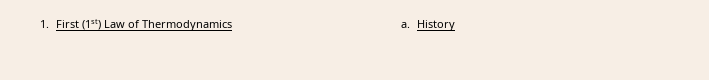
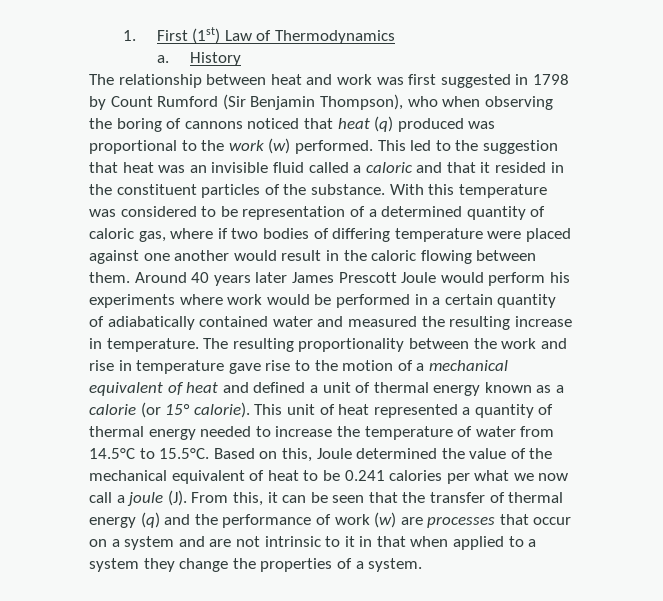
(455, 25) none -> [89,74,569,88] [89,94,553,110] [89,116,496,132] [89,138,558,154] [89,162,564,173] [89,184,547,198] [89,206,546,220] [89,228,571,242] [89,250,537,264] [89,272,570,286] [89,294,557,308] [89,316,572,330] [89,338,567,352] [89,360,508,374] [89,382,565,396] [89,402,554,418] [89,426,555,440] [89,448,553,462] [89,470,569,484] [89,490,564,506] [89,512,572,528] [89,536,537,550] [89,558,423,572] // The relationship between heat and work was first suggested in 1798 by Count Rumford (Sir Benjamin Thompson), who when observing the boring of cannons noticed that heat (q) produced was proportional to the work (w) performed. This led to the suggestion that heat was an invisible fluid called a caloric and that it resided in the constituent particles of the substance. With this temperature was considered to be representation of a determined quantity of caloric gas, where if two bodies of differing temperature were placed against one another would result in the caloric flowing between them. Around 40 years later James Prescott Joule would perform his experiments where work would be performed in a certain quantity of adiabatically contained water and measured the resulting increase in temperature. The resulting proportionality between the work and rise in temperature gave rise to the motion of a mechanical equivalent of heat and defined a unit of thermal energy known as a calorie (or 15° calorie). This unit of heat represented a quantity of thermal energy needed to increase the temperature of water from 14.5°C to 15.5°C. Based on this, Joule determined the value of the mechanical equivalent of heat to be 0.241 calories per what we now call a joule (J). From this, it can be seen that the transfer of thermal energy (q) and the performance of work (w) are processes that occur on a system and are not intrinsic to it in that when applied to a system they change the properties of a system.

